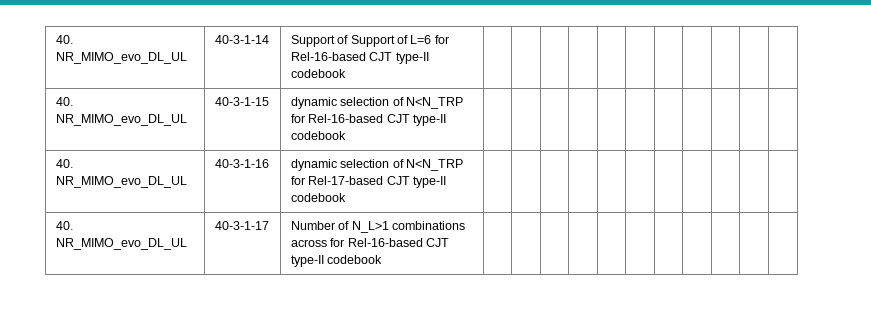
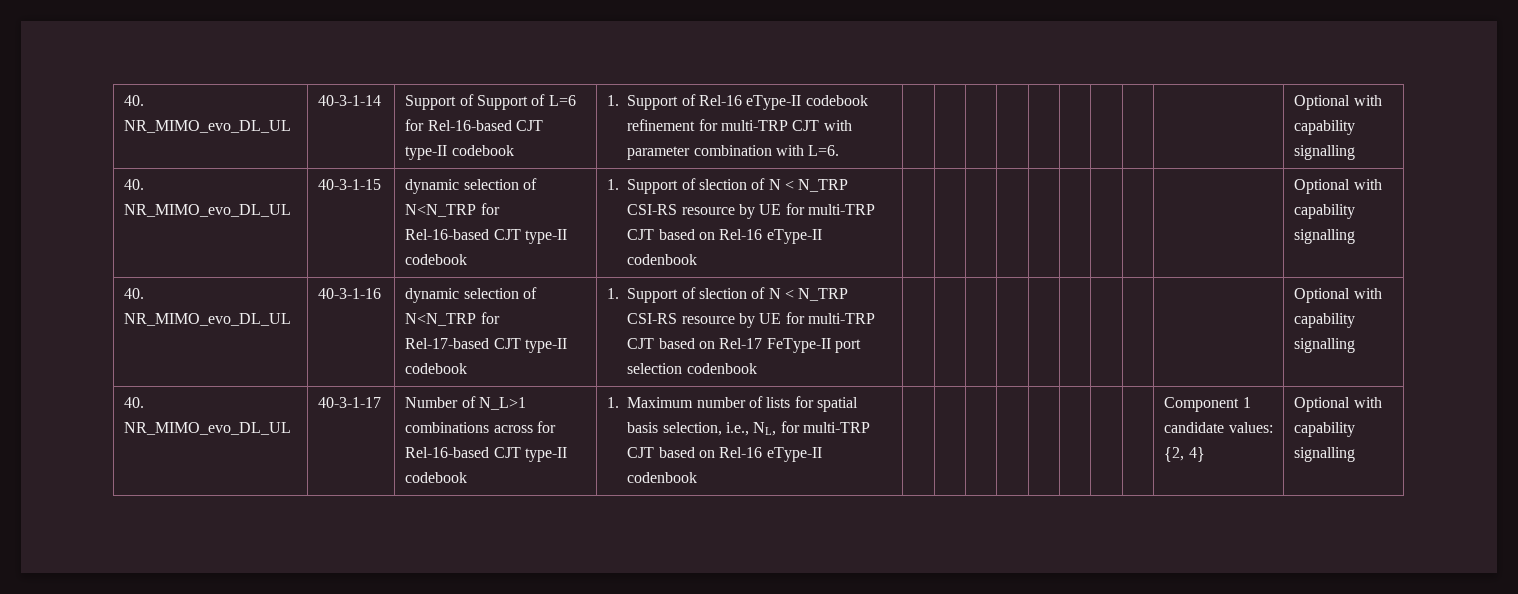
(346, 73) | | | | | | | | | | -> [607,94,868,110] [627,119,852,131] [627,145,840,160] [1294,95,1382,110] [1294,120,1356,135] [1294,145,1356,160] 1. Support of Rel-16 eType-II codebook refinement for multi-TRP CJT with parameter combination with L=6. | | | | | | | | | | Optional with capability signalling
(346, 135) | | | | | | | | | | -> [607,178,849,194] [627,203,875,219] [627,229,822,244] [627,254,698,265] [1294,179,1382,194] [1294,204,1356,219] [1294,229,1356,244] 1. Support of slection of N < N_TRP CSI-RS resource by UE for multi-TRP CJT based on Rel-16 eType-II codenbook | | | | | | | | | | Optional with capability signalling
(346, 197) | | | | | | | | | | -> [607,287,849,303] [627,312,875,328] [627,338,861,353] [627,363,757,374] [1294,288,1382,303] [1294,313,1356,328] [1294,338,1356,353] 1. Support of slection of N < N_TRP CSI-RS resource by UE for multi-TRP CJT based on Rel-17 FeType-II port selection codenbook | | | | | | | | | | Optional with capability signalling
(383, 259) | | | | | | | | | | -> [607,396,858,412] [627,421,870,436] [627,447,822,462] [627,472,698,483] [1164,397,1251,412] [1164,422,1273,433] [1164,447,1205,462] [1294,397,1382,412] [1294,422,1356,437] [1294,447,1356,462] 1. Maximum number of lists for spatial basis selection, i.e., NL, for multi-TRP CJT based on Rel-16 eType-II codenbook | | | | | | | | | Component 1 candidate values: {2, 4} | Optional with capability signalling

